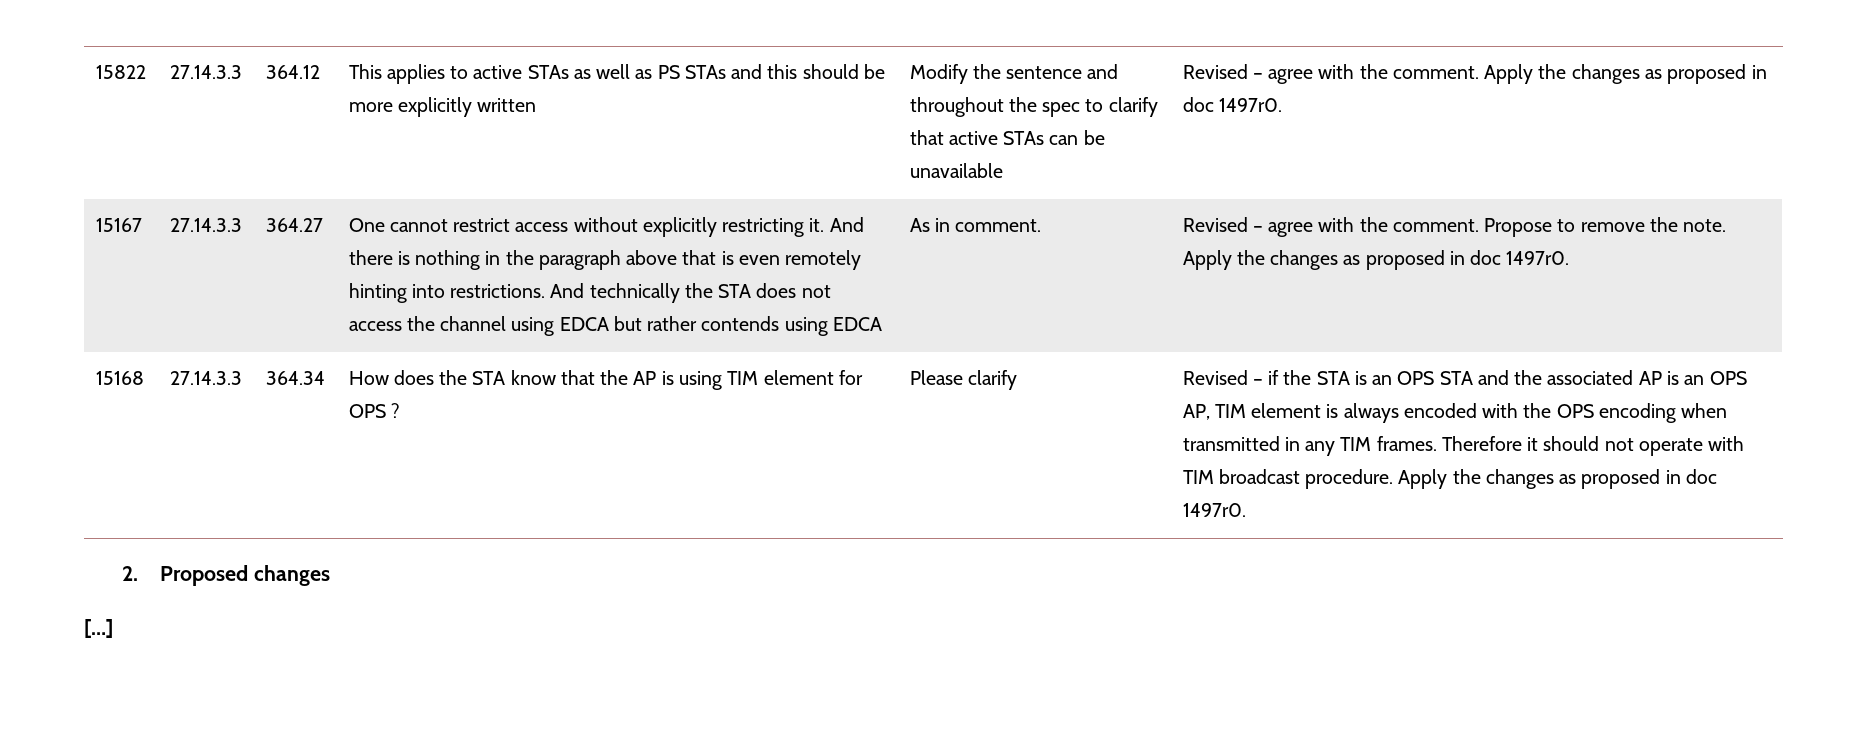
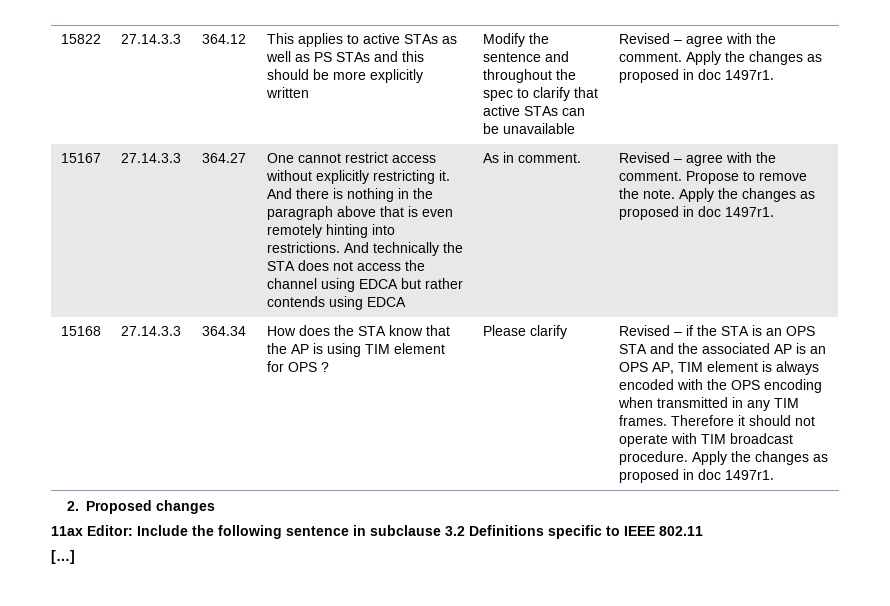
[1218,98,1282,112] 1497r0. -> [724,70,774,80] 1497r1.
[1506,251,1570,265] 1497r0. -> [724,207,774,217] 1497r1.
[1182,503,1246,517] 1497r0. -> [724,470,774,480] 1497r1.
(330, 575) none -> [51,525,703,539] // 11ax Editor: Include the following sentence in subclause 3.2 Definitions specific to IEEE 802.11

